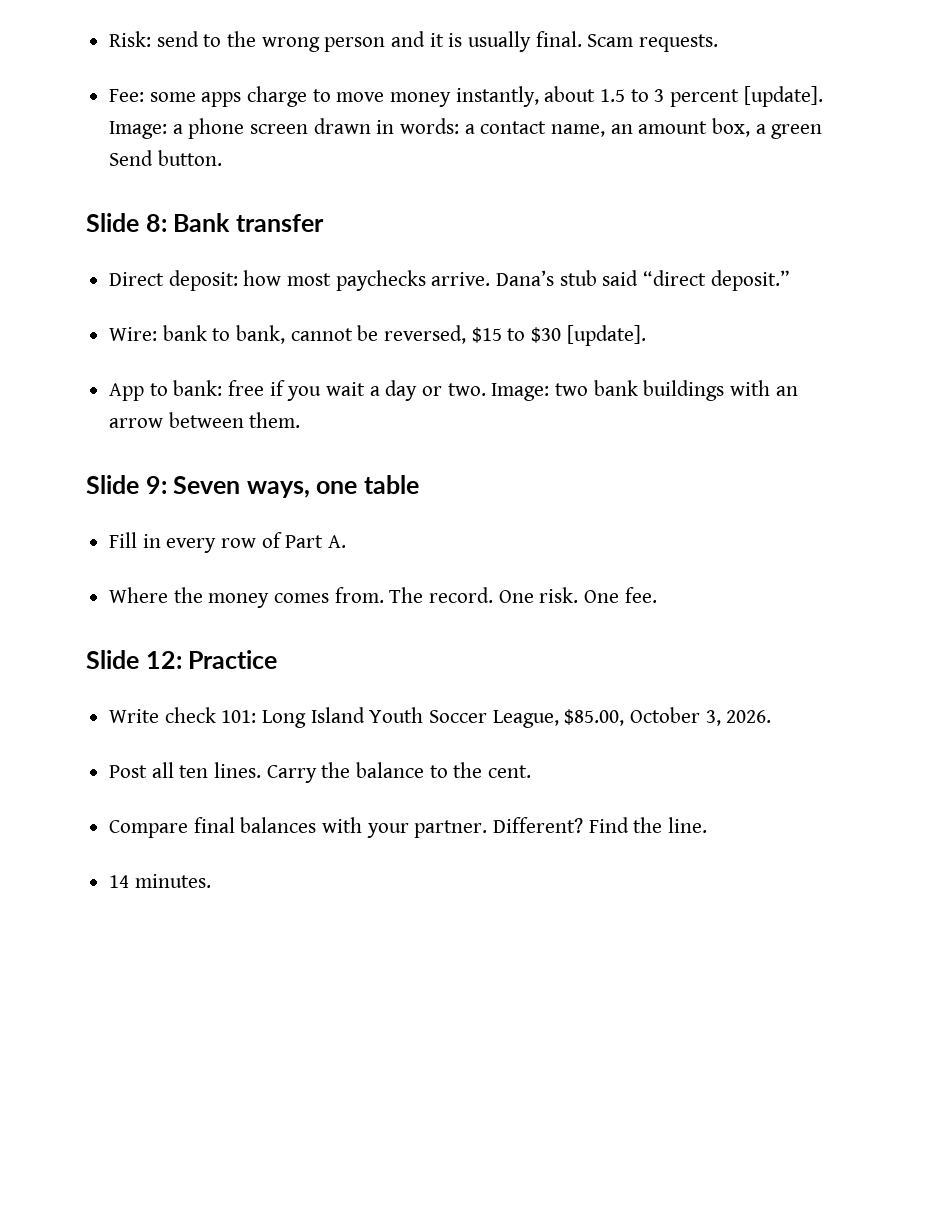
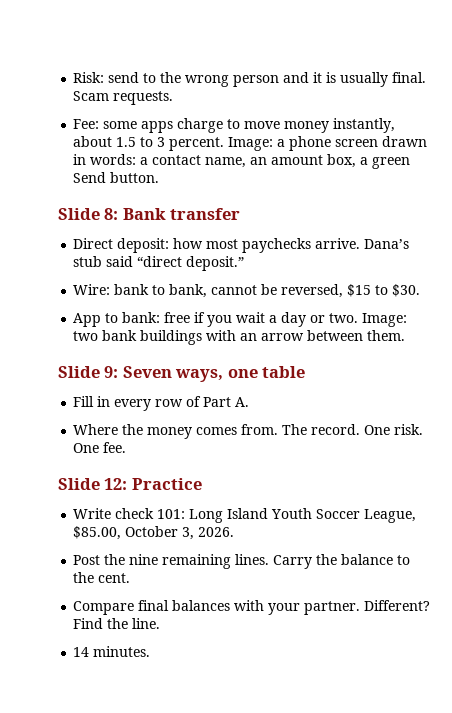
[670,86,823,107] percent [update]. -> [169,137,225,151] percent.
[531,325,646,346] $30 [update]. -> [392,284,421,297] $30.
[151,762,209,778] all ten -> [104,554,232,569] the nine remaining

